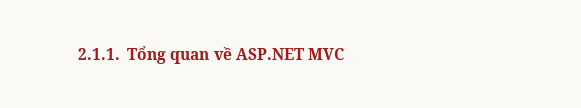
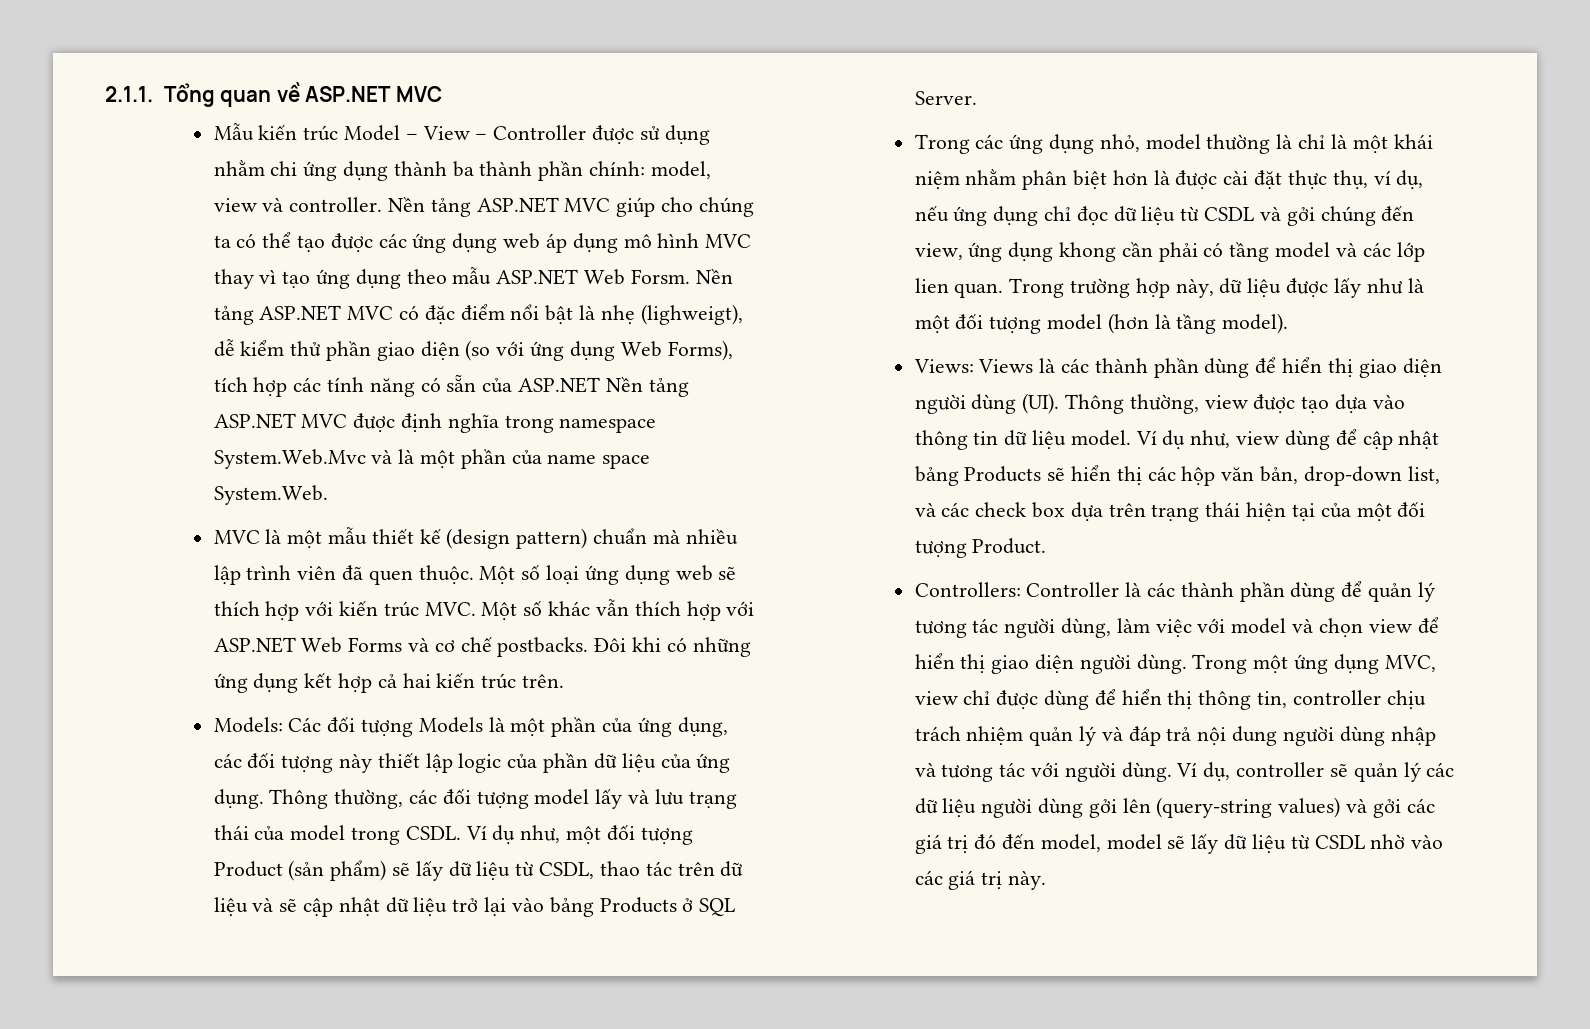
(344, 54) none -> [213,123,710,145] [213,159,711,181] [213,197,754,217] [213,232,752,253] [213,267,733,289] [213,304,743,325] [213,339,733,361] [213,374,689,397] [213,413,657,433] [213,449,651,469] [213,485,328,505] [213,527,738,549] [213,565,737,585] [213,599,755,621] [213,637,751,657] [213,673,565,693] [213,717,728,737] [213,753,731,773] [213,789,737,809] [213,825,693,845] [213,860,744,881] [213,897,736,917] [914,91,977,105] [914,134,1433,154] [914,168,1424,190] [914,206,1415,226] [914,242,1425,262] [914,278,1424,298] [914,313,1289,334] [913,357,1442,378] [914,393,1405,414] [914,429,1440,450] [914,465,1440,486] [914,502,1426,522] [914,538,1047,558] [914,581,1435,602] [914,617,1439,638] [914,653,1436,674] [914,689,1426,710] [914,726,1436,746] [914,762,1455,782] [914,797,1435,818] [914,834,1444,854] [914,870,1047,890] // Mẫu kiến trúc Model – View – Controller được sử dụng nhằm chi ứng dụng thành ba thành phần chính: model, view và controller. Nền tảng ASP.NET MVC giúp cho chúng ta có thể tạo được các ứng dụng web áp dụng mô hình MVC thay vì tạo ứng dụng theo mẫu ASP.NET Web Forsm. Nền tảng ASP.NET MVC có đặc điểm nổi bật là nhẹ (lighweigt), dễ kiểm thử phần giao diện (so với ứng dụng Web Forms), tích hợp các tính năng có sẵn của ASP.NET Nền tảng ASP.NET MVC được định nghĩa trong namespace System.Web.Mvc và là một phần của name space System.Web. // MVC là một mẫu thiết kế (design pattern) chuẩn mà nhiều lập trình viên đã quen thuộc. Một số loại ứng dụng web sẽ thích hợp với kiến trúc MVC. Một số khác vẫn thích hợp với ASP.NET Web Forms và cơ chế postbacks. Đôi khi có những ứng dụng kết hợp cả hai kiến trúc trên. // Models: Các đối tượng Models là một phần của ứng dụng, các đối tượng này thiết lập logic của phần dữ liệu của ứng dụng. Thông thường, các đối tượng model lấy và lưu trạng thái của model trong CSDL. Ví dụ như, một đối tượng Product (sản phẩm) sẽ lấy dữ liệu từ CSDL, thao tác trên dữ liệu và sẽ cập nhật dữ liệu trở lại vào bảng Products ở SQL Server. // Trong các ứng dụng nhỏ, model thường là chỉ là một khái niệm nhằm phân biệt hơn là được cài đặt thực thụ, ví dụ, nếu ứng dụng chỉ đọc dữ liệu từ CSDL và gởi chúng đến view, ứng dụng khong cần phải có tầng model và các lớp lien quan. Trong trường hợp này, dữ liệu được lấy như là một đối tượng model (hơn là tầng model). // Views: Views là các thành phần dùng để hiển thị giao diện người dùng (UI). Thông thường, view được tạo dựa vào thông tin dữ liệu model. Ví dụ như, view dùng để cập nhật bảng Products sẽ hiển thị các hộp văn bản, drop-down list, và các check box dựa trên trạng thái hiện tại của một đối tượng Product. // Controllers: Controller là các thành phần dùng để quản lý tương tác người dùng, làm việc với model và chọn view để hiển thị giao diện người dùng. Trong một ứng dụng MVC, view chỉ được dùng để hiển thị thông tin, controller chịu trách nhiệm quản lý và đáp trả nội dung người dùng nhập và tương tác với người dùng. Ví dụ, controller sẽ quản lý các dữ liệu người dùng gởi lên (query-string values) và gởi các giá trị đó đến model, model sẽ lấy dữ liệu từ CSDL nhờ vào các giá trị này.

